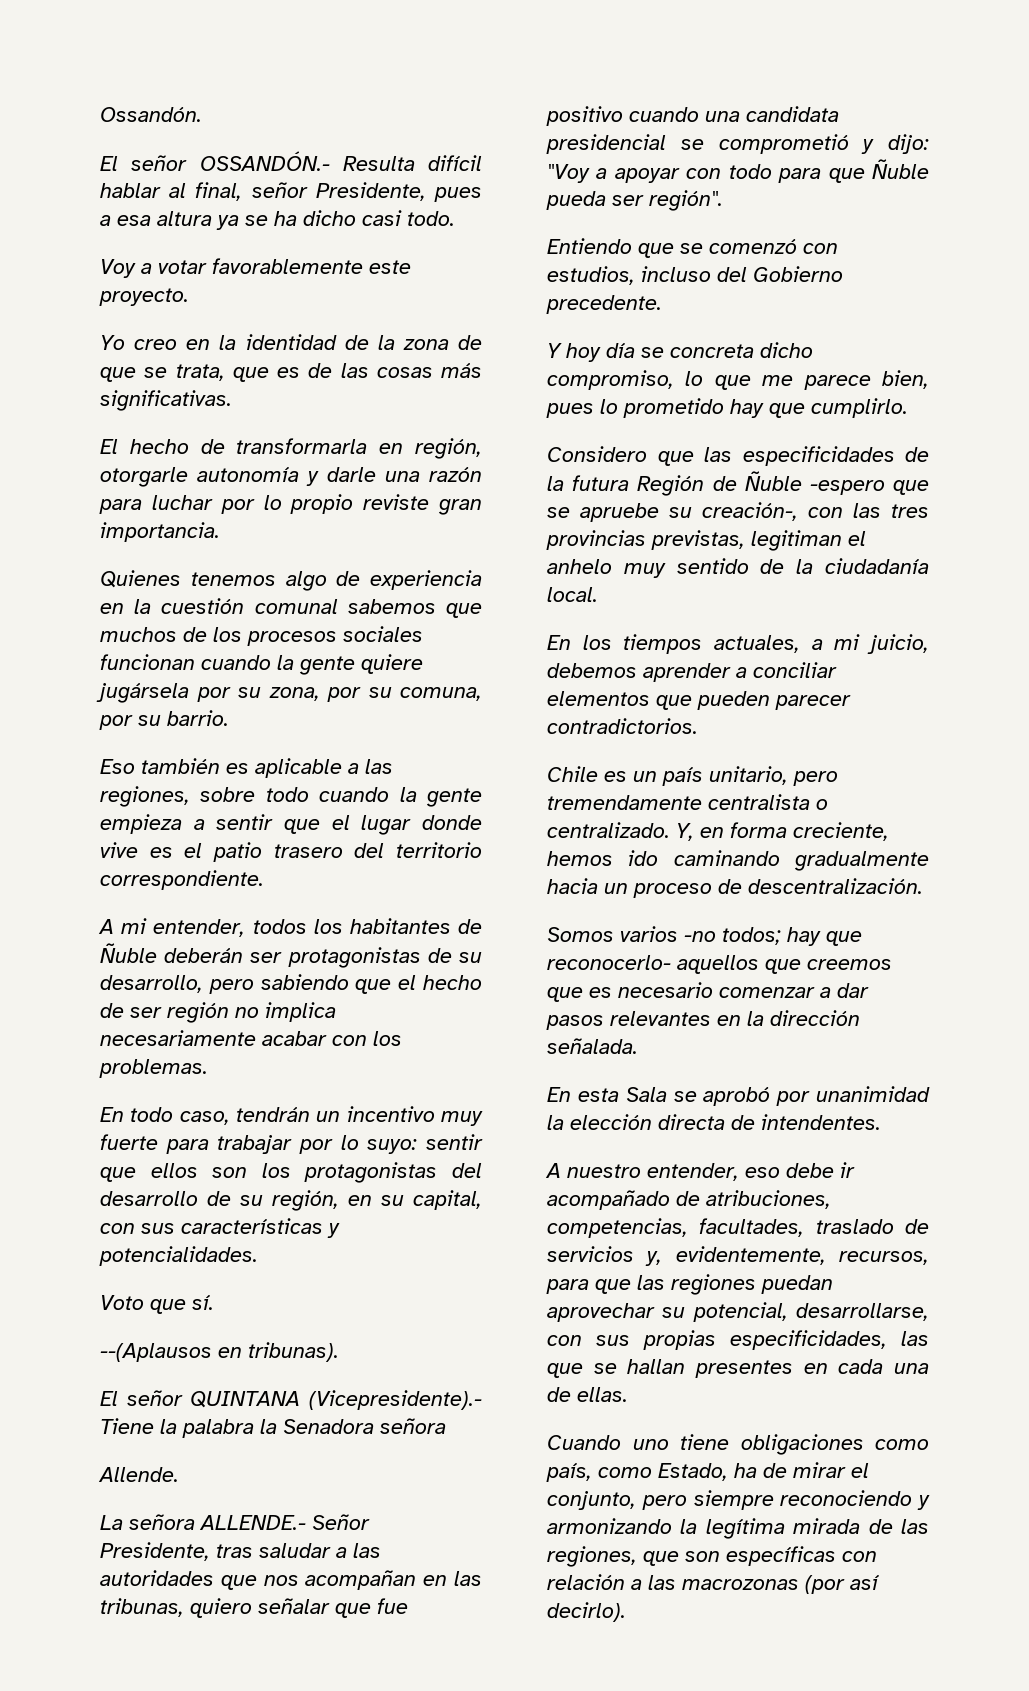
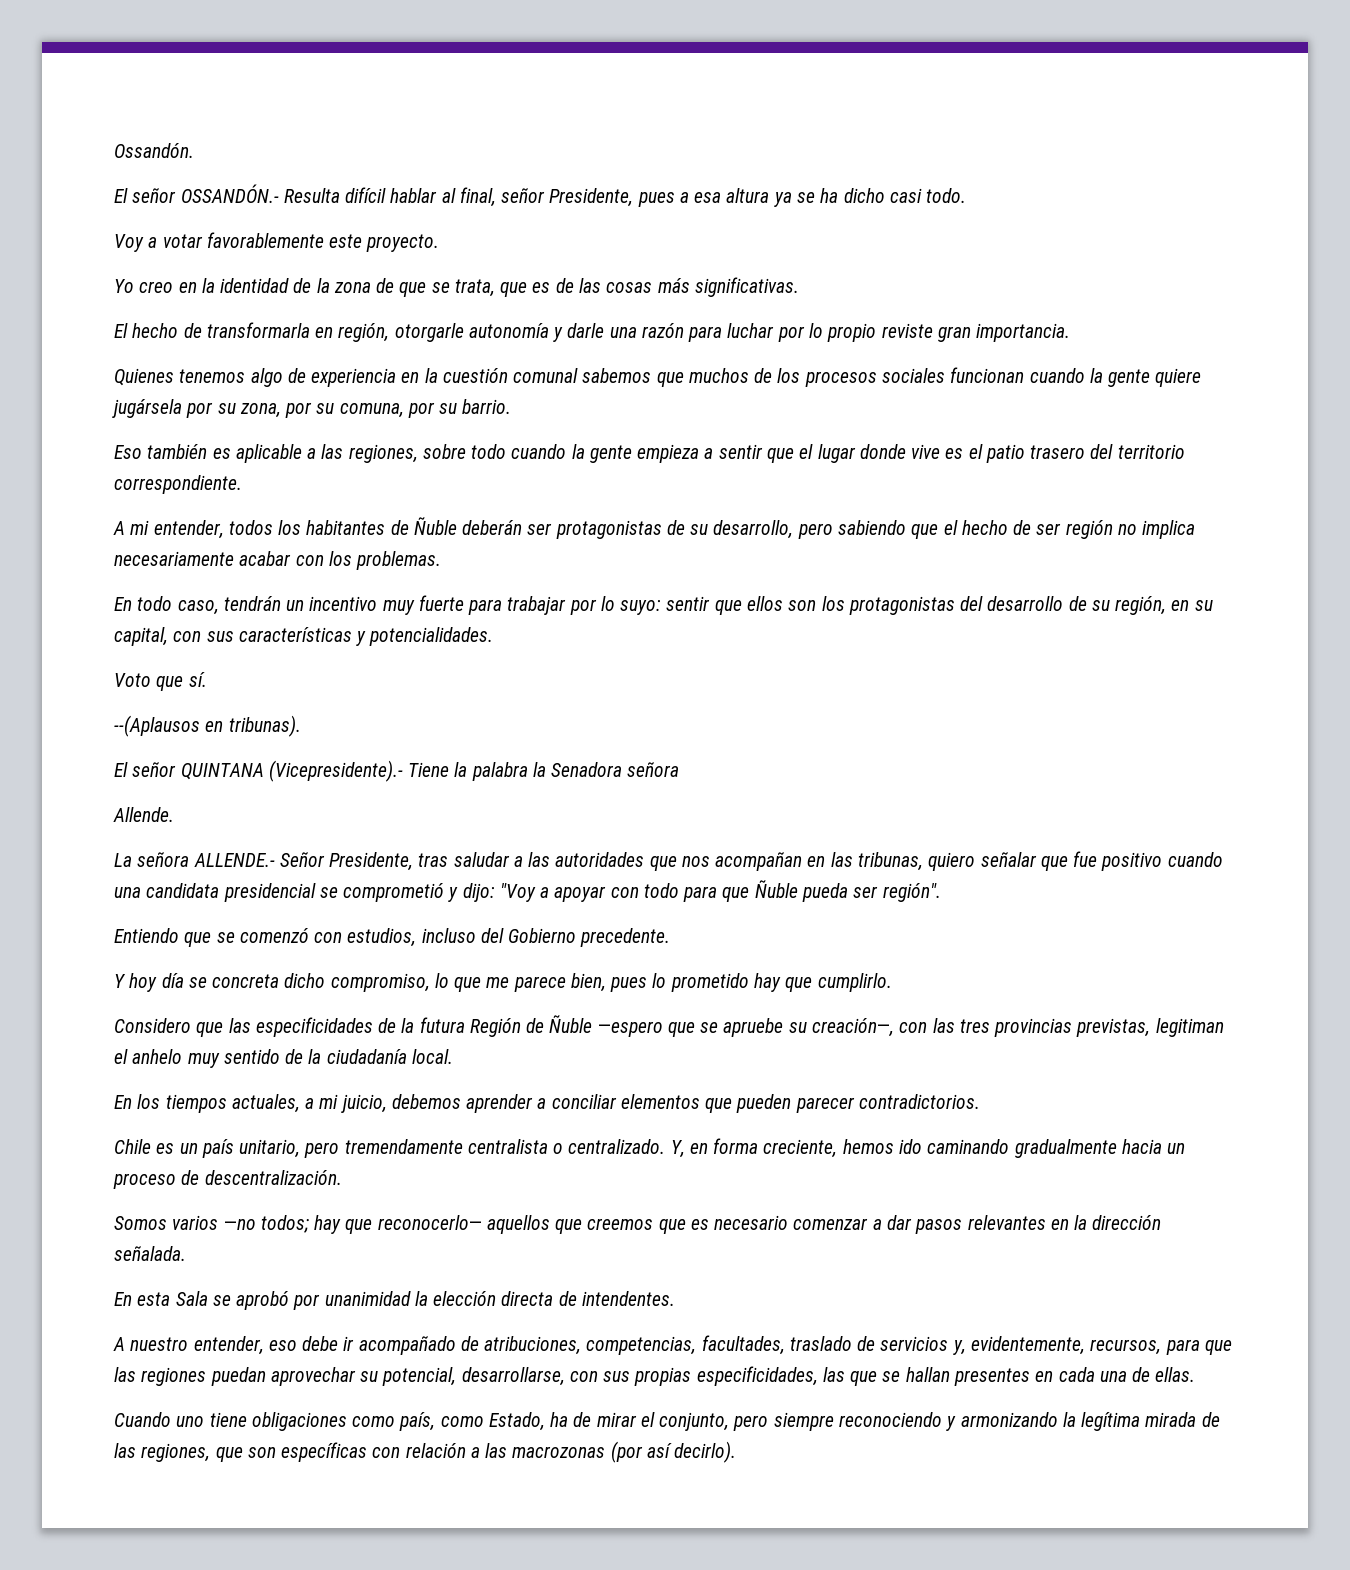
[809,480,885,495] -espero -> [597,1021,663,1037] —espero
[702,502,798,521] creación-, -> [811,1018,894,1037] creación—,
[684,931,716,942] -no -> [223,1219,256,1230] —no
[547,955,671,970] reconocerlo- -> [377,1215,482,1230] reconocerlo—

